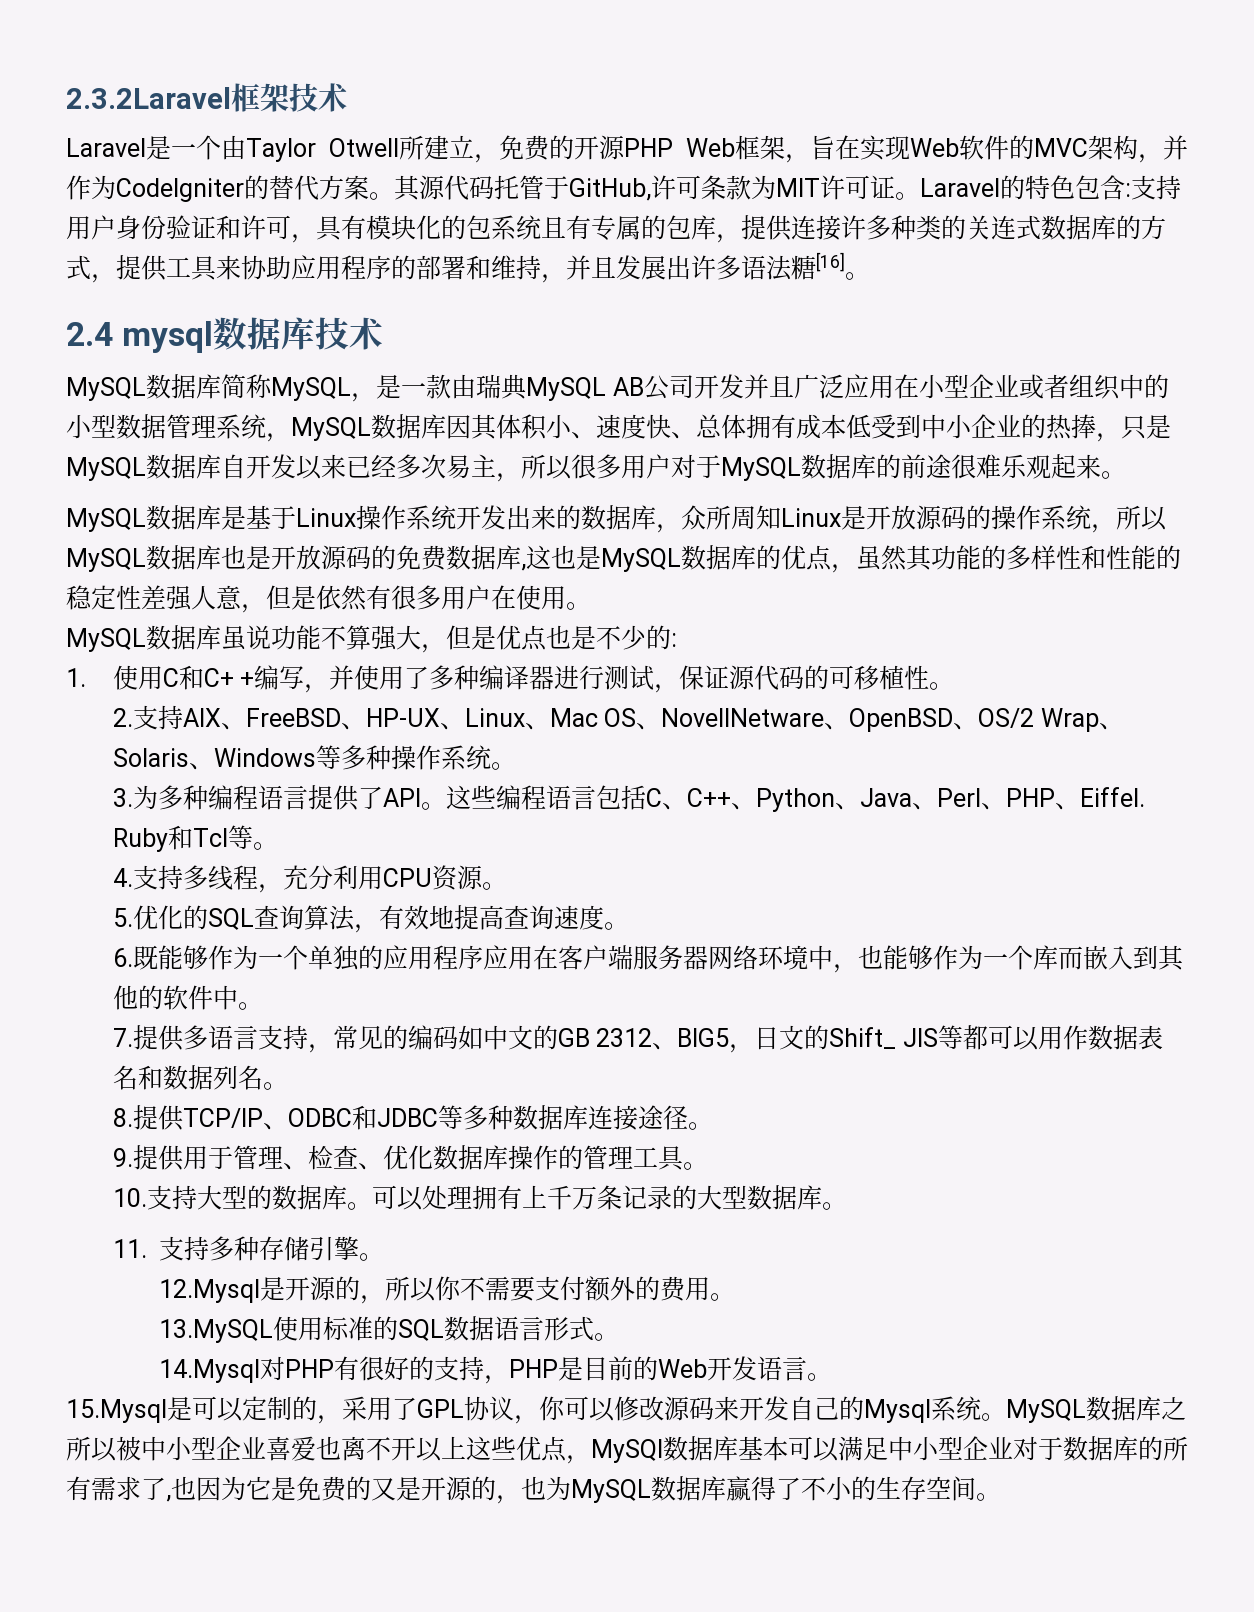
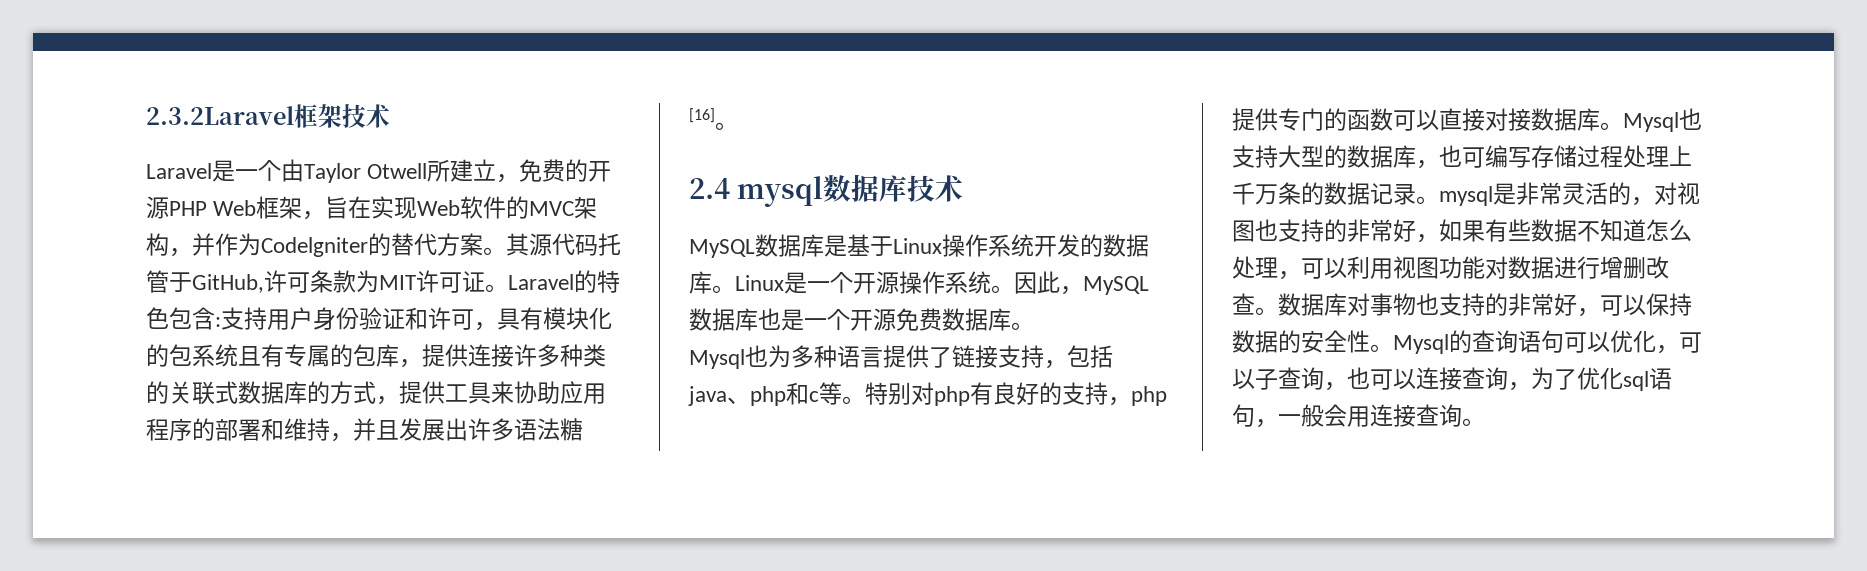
[991,215,1016,240] 连 -> [192,381,215,405] 联
[66,374,1169,402] [66,414,1171,442] [66,454,1126,482] // MySQL数据库简称MySQL，是一款由瑞典MySQL AB公司开发并且广泛应用在小型企业或者组织中的小型数据管理系统，MySQL数据库因其体积小、速度快、总体拥有成本低受到中小企业的热捧，只是MySQL数据库自开发以来已经多次易主，所以很多用户对于MySQL数据库的前途很难乐观起来。 -> (964, 188) none
[506,505,1167,533] [66,545,1181,573] [66,585,591,613] [66,625,677,653] [66,665,955,693] [112,705,1125,732] [112,745,516,770] [112,785,1145,812] [112,825,278,852] [112,865,507,893] [112,905,629,933] [112,945,1185,973] [112,985,263,1010] [112,1025,1164,1053] [112,1065,288,1090] [112,1105,713,1131] [112,1145,708,1171] [112,1185,847,1211] [112,1236,385,1261] [159,1276,736,1304] [159,1316,620,1343] [159,1356,833,1384] [66,1396,1186,1424] [66,1436,1188,1464] [66,1476,976,1504] 出来的数据库，众所周知Linux是开放源码的操作系统，所以MySQL数据库也是开放源码的免费数据库,这也是MySQL数据库的优点，虽然其功能的多样性和性能的稳定性差强人意，但是依然有很多用户在使用。 // MySQL数据库虽说功能不算强大，但是优点也是不少的: // 1.使用C和C+ +编写，并使用了多种编译器进行测试，保证源代码的可移植性。 // 2.支持AIX、FreeBSD、HP-UX、Linux、Mac OS、NovellNetware、OpenBSD、OS/2 Wrap、Solaris、Windows等多种操作系统。 // 3.为多种编程语言提供了API。这些编程语言包括C、C++、Python、Java、Perl、PHP、Eiffel. Ruby和Tcl等。 // 4.支持多线程，充分利用CPU资源。 // 5.优化的SQL查询算法，有效地提高查询速度。 // 6.既能够作为一个单独的应用程序应用在客户端服务器网络环境中，也能够作为一个库而嵌入到其他的软件中。 // 7.提供多语言支持，常见的编码如中文的GB 2312、BIG5，日文的Shift_ JIS等都可以用作数据表名和数据列名。 // 8.提供TCP/IP、ODBC和JDBC等多种数据库连接途径。 // 9.提供用于管理、检查、优化数据库操作的管理工具。 // 10.支持大型的数据库。可以处理拥有上千万条记录的大型数据库。 // 11.支持多种存储引擎。 // 12.Mysql是开源的，所以你不需要支付额外的费用。 // 13.MySQL使用标准的SQL数据语言形式。 // 14.MysqI对PHP有很好的支持，PHP是目前的Web开发语言。 // 15.Mysql是可以定制的，采用了GPL协议，你可以修改源码来开发自己的Mysql系统。MySQL数据库之所以被中小型企业喜爱也离不开以上这些优点，MySQl数据库基本可以满足中小型企业对于数据库的所有需求了,也因为它是免费的又是开源的，也为MySQL数据库赢得了不小的生存空间 -> [1080,234,1149,257] [689,271,1149,295] [689,308,1034,331] [689,345,1113,369] [688,382,1167,406] [1232,108,1702,132] [1232,145,1692,169] [1232,182,1700,206] [1232,219,1692,243] [1232,256,1669,280] [1232,293,1692,317] [1232,330,1702,354] [1232,367,1672,391] [1232,404,1462,428] 的数据库。Linux是一个开源操作系统。因此，MySQL数据库也是一个开源免费数据库。 // Mysql也为多种语言提供了链接支持，包括java、php和c等。特别对php有良好的支持，php提供专门的函数可以直接对接数据库。Mysql也支持大型的数据库，也可编写存储过程处理上千万条的数据记录。mysql是非常灵活的，对视图也支持的非常好，如果有些数据不知道怎么处理，可以利用视图功能对数据进行增删改查。数据库对事物也支持的非常好，可以保持数据的安全性。Mysql的查询语句可以优化，可以子查询，也可以连接查询，为了优化sql语句，一般会用连接查询

